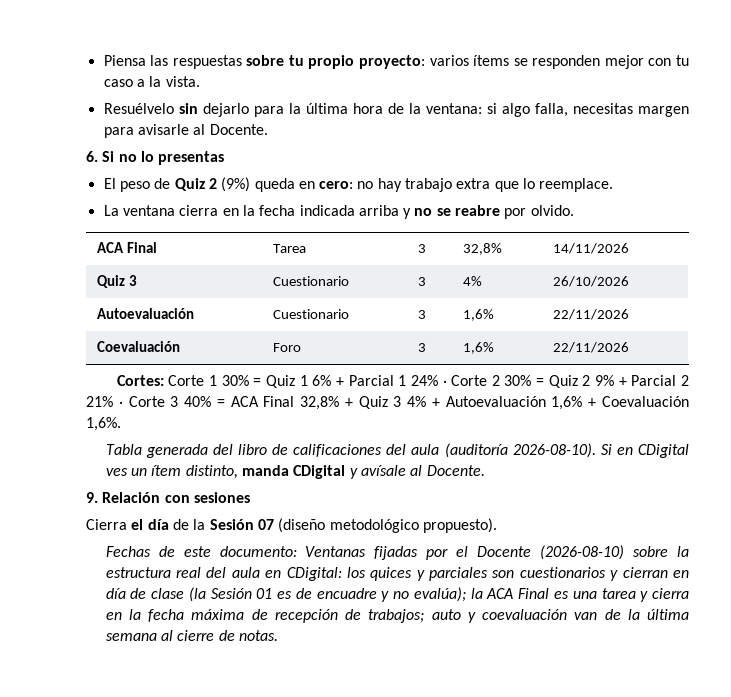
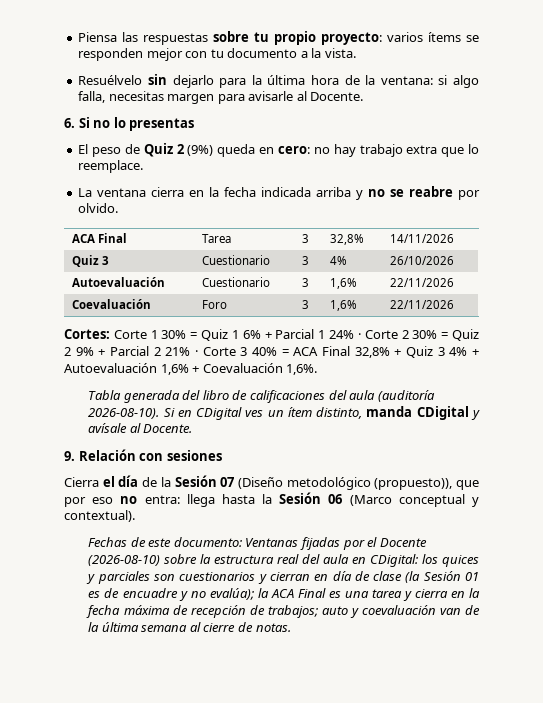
[103,79,133,87] caso -> [227,48,298,58] documento
[278,518,497,533] (diseño metodológico propuesto). -> [237,477,479,490] [64,492,480,507] [64,510,135,522] (Diseño metodológico (propuesto)), que por eso no entra: llega hasta la Sesión 06 (Marco conceptual y contextual).

